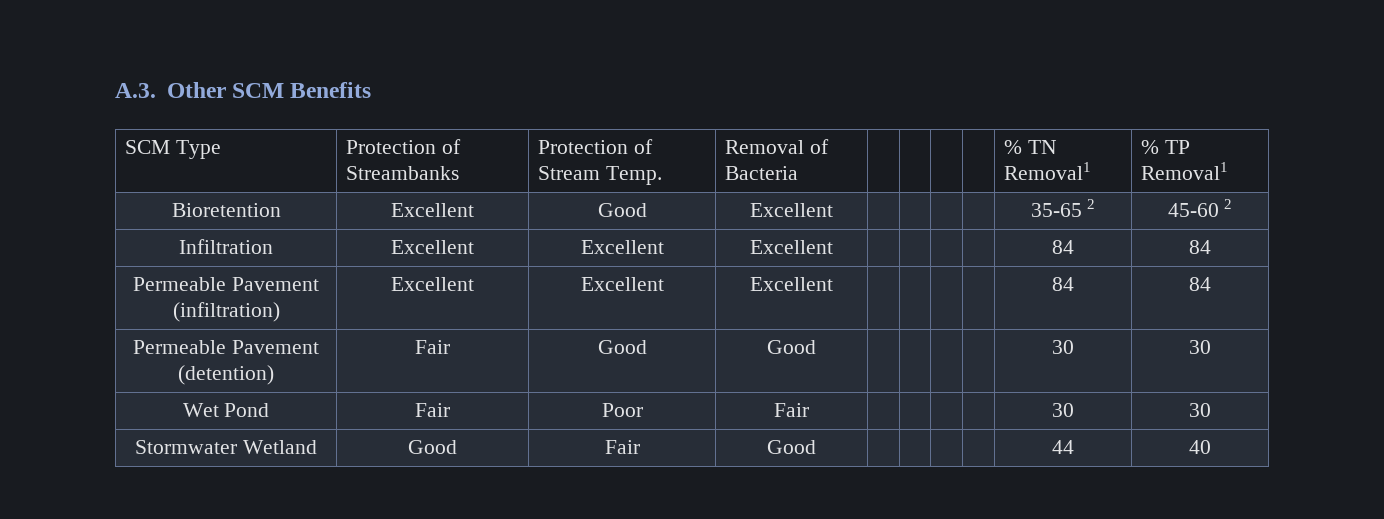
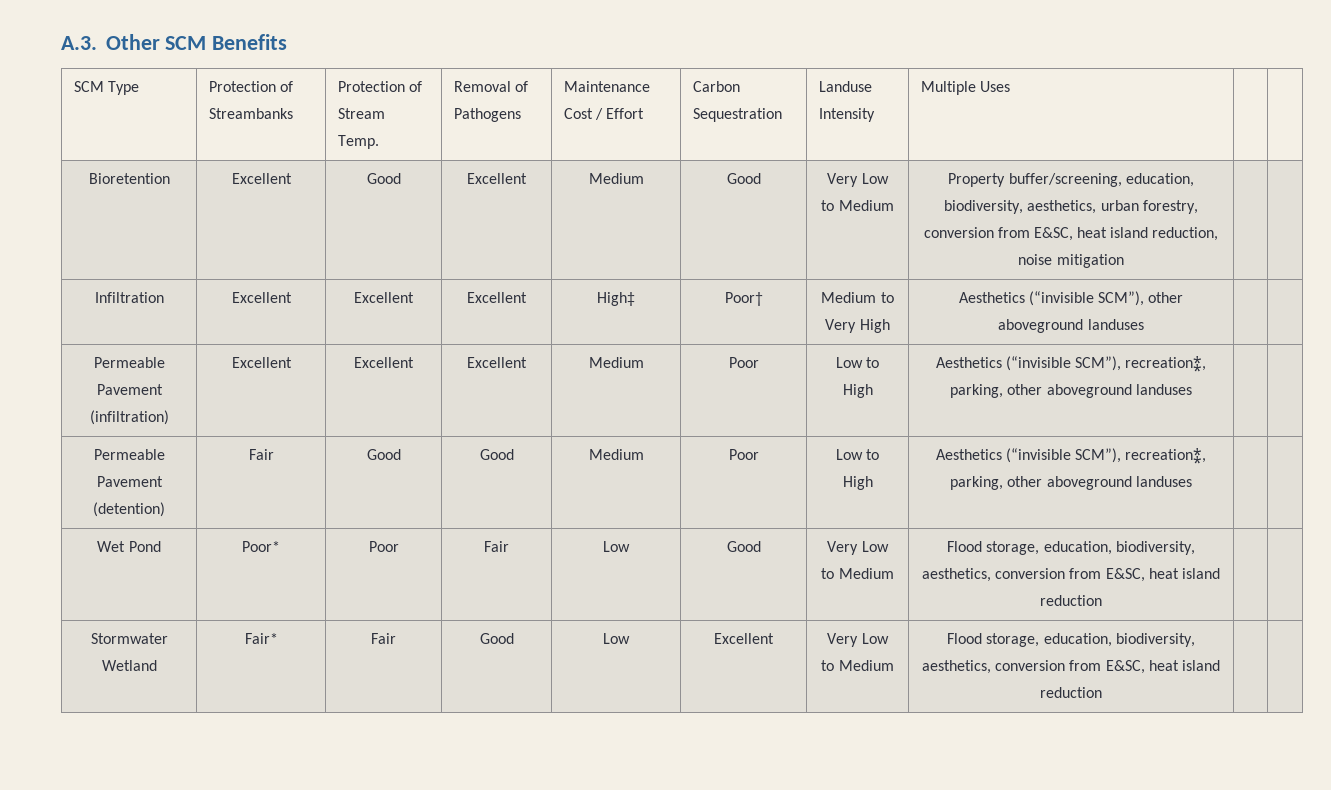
[725,166,799,180] [1004,140,1058,154] [1004,162,1092,180] [1141,140,1191,154] [1141,162,1229,180] [171,203,281,217] [391,203,474,217] [597,203,647,217] [750,203,833,217] [1030,199,1096,217] [1167,199,1233,217] [179,239,273,254] [391,240,474,254] [580,240,664,254] [750,240,833,254] [1052,240,1074,254] [1189,240,1211,254] Bacteria | | | | | % TN Removal1 | % TP Removal1 // Bioretention | Excellent | Good | Excellent | | | | | 35-65 2 | 45-60 2 // Infiltration | Excellent | Excellent | Excellent | | | | | 84 | 84 -> [453,108,521,122] [563,81,650,92] [563,108,645,120] [692,81,740,92] [692,108,782,122] [818,81,872,92] [818,108,875,122] [920,81,1011,95] [88,173,170,184] [231,173,292,184] [366,173,401,184] [467,173,527,184] [588,173,644,184] [726,173,761,184] [827,173,889,187] [821,200,894,211] [948,173,1194,187] [944,200,1198,214] [923,227,1219,241] [1018,254,1124,268] [94,292,164,303] [231,292,292,303] [354,292,414,303] [467,292,527,303] [597,292,635,306] [724,292,763,306] [821,292,894,303] [825,319,890,333] [958,291,1184,306] [998,319,1144,333] Pathogens | Maintenance Cost / Effort | Carbon Sequestration | Landuse Intensity | Multiple Uses | | // Bioretention | Excellent | Good | Excellent | Medium | Good | Very Low to Medium | Property buffer/screening, education, biodiversity, aesthetics, urban forestry, conversion from E&SC, heat island reduction, noise mitigation | | // Infiltration | Excellent | Excellent | Excellent | High‡ | Poor† | Medium to Very High | Aesthetics (“invisible SCM”), other aboveground landuses | |
[1052,277,1074,291] [1189,277,1211,291] | | | | 84 | 84 -> [588,357,644,368] [728,357,759,368] [835,357,880,368] [842,384,873,398] [935,356,1207,372] [950,384,1192,398] Medium | Poor | Low to High | Aesthetics (“invisible SCM”), recreation⁑, parking, other aboveground landuses | |
[1052,340,1074,354] [1189,340,1211,354] | | | | 30 | 30 -> [588,449,644,460] [728,449,759,460] [835,449,880,460] [842,476,873,490] [935,448,1207,464] [950,476,1192,490] Medium | Poor | Low to High | Aesthetics (“invisible SCM”), recreation⁑, parking, other aboveground landuses | |
[415,403,450,417] Fair -> [242,541,280,552] Poor*
[1052,403,1074,417] [1189,403,1211,417] | | | | 30 | 30 -> [603,541,630,552] [726,541,761,552] [827,541,889,555] [821,568,894,579] [947,541,1195,555] [922,568,1220,582] [1040,595,1102,606] Low | Good | Very Low to Medium | Flood storage, education, biodiversity, aesthetics, conversion from E&SC, heat island reduction | |
[408,440,457,454] [604,440,640,454] [767,440,816,454] [1052,440,1074,454] [1189,440,1211,454] Good | Fair | Good | | | | | 44 | 40 -> [244,633,278,644] [371,633,396,644] [479,633,514,644] [603,633,630,644] [714,633,774,644] [827,633,889,647] [821,660,894,671] [947,633,1195,647] [922,660,1220,674] [1040,687,1102,698] Fair* | Fair | Good | Low | Excellent | Very Low to Medium | Flood storage, education, biodiversity, aesthetics, conversion from E&SC, heat island reduction | |

